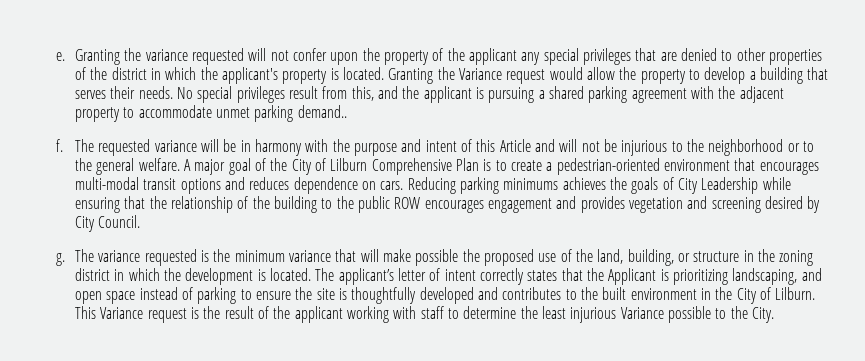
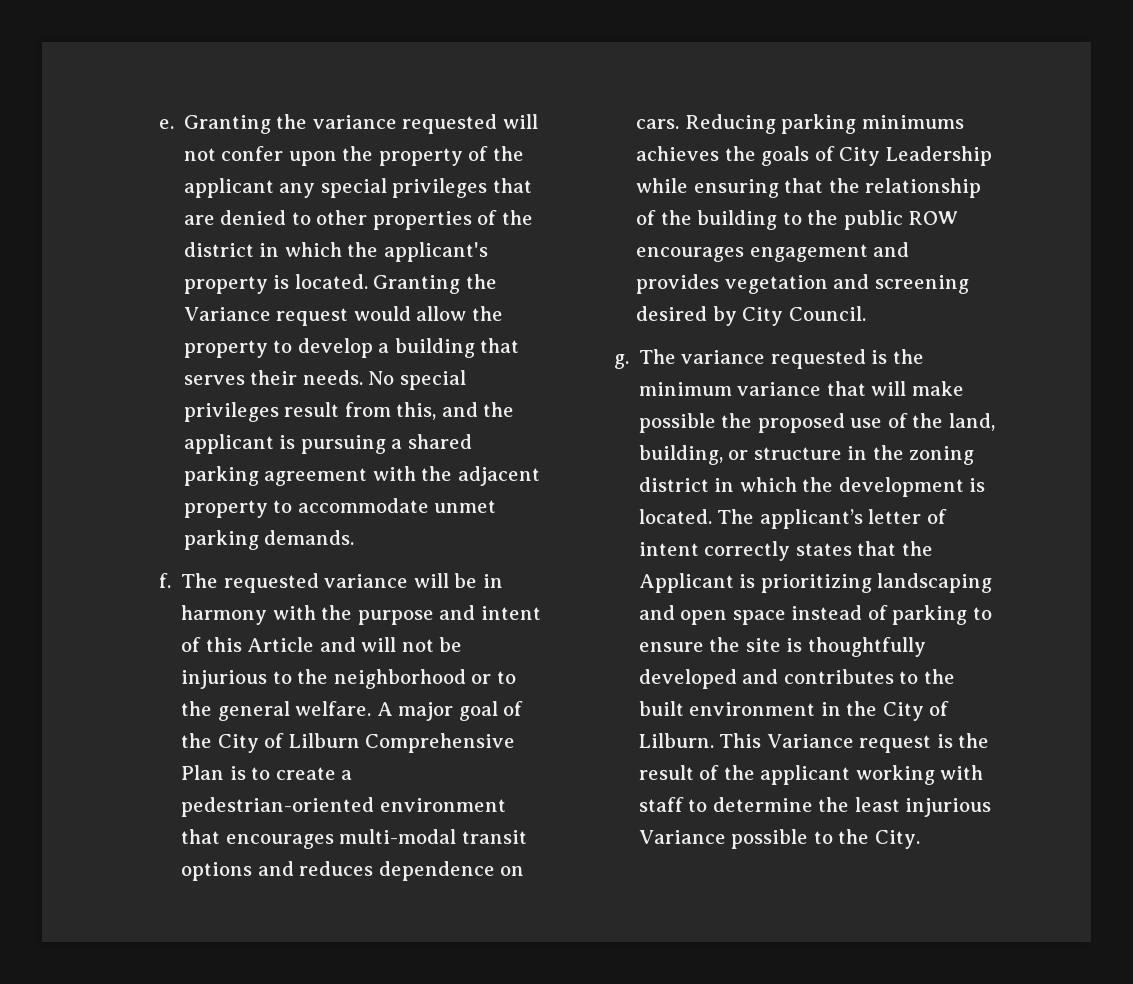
[297,105,347,118] demand.. -> [264,530,355,545] demands.
[732,268,798,285] landscaping, -> [877,573,993,593] landscaping

